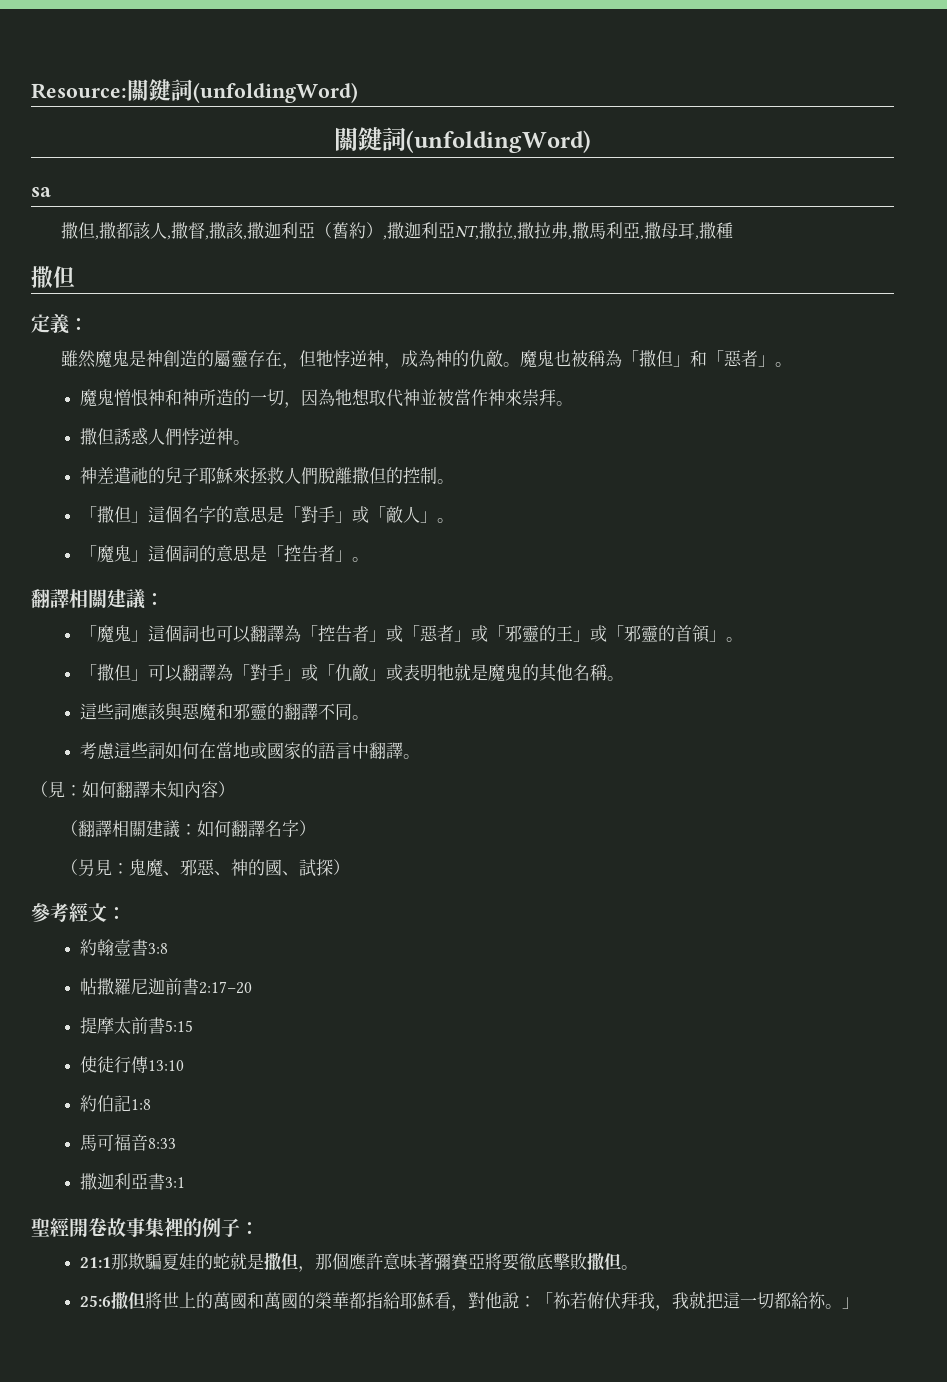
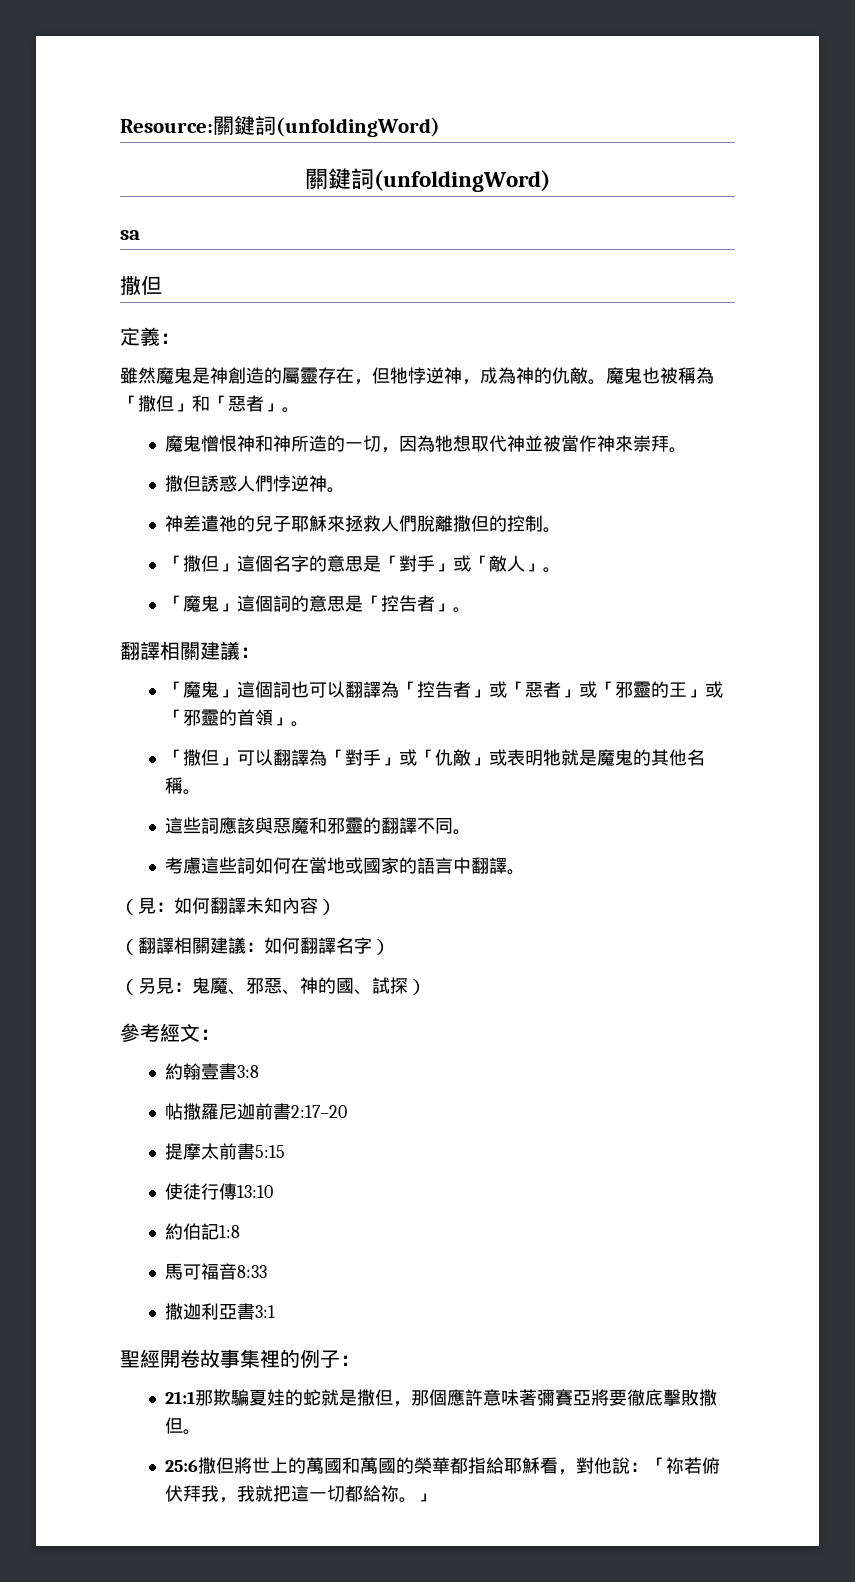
[60,222,733,240] // 撒但,撒都該人,撒督,撒該,撒迦利亞（舊約）,撒迦利亞NT,撒拉,撒拉弗,撒馬利亞,撒母耳,撒種 -> (140, 235) none

